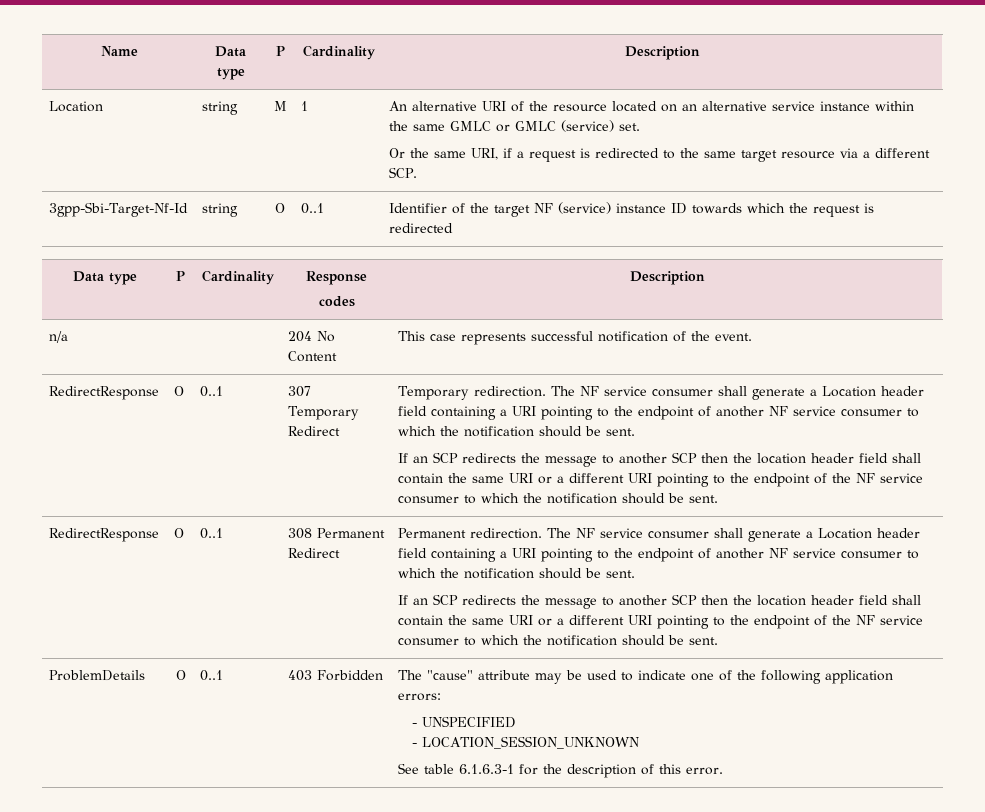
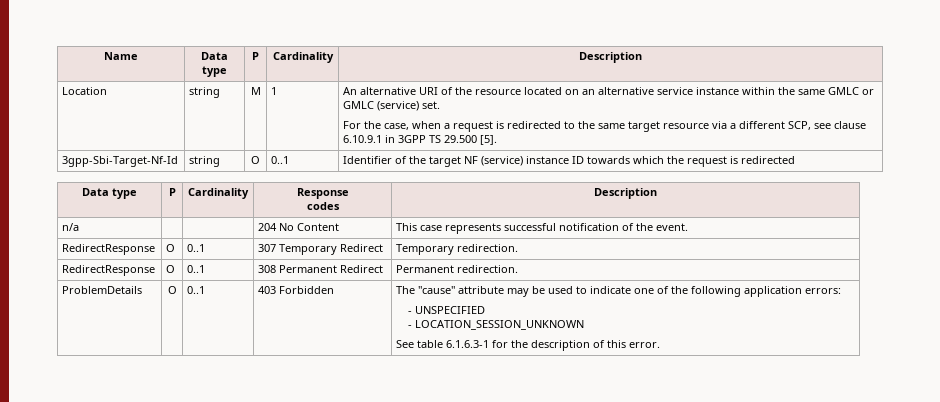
[389,148,513,160] Or the same URI, if -> [343,121,442,130] For the case, when
[389,167,418,178] SCP. -> [788,121,867,130] [343,135,498,145] SCP, see clause 6.10.9.1 in 3GPP TS 29.500 [5].
[551,386,925,400] [398,406,920,420] [398,426,636,437] [398,452,922,467] [398,473,924,487] [398,493,719,504] The NF service consumer shall generate a Location header field containing a URI pointing to the endpoint of another NF service consumer to which the notification should be sent. // If an SCP redirects the message to another SCP then the location header field shall contain the same URI or a different URI pointing to the endpoint of the NF service consumer to which the notification should be sent. -> (519, 248) none
[547,528,921,542] [398,548,920,562] [398,568,636,579] [398,594,922,609] [398,615,924,629] [398,635,719,646] The NF service consumer shall generate a Location header field containing a URI pointing to the endpoint of another NF service consumer to which the notification should be sent. // If an SCP redirects the message to another SCP then the location header field shall contain the same URI or a different URI pointing to the endpoint of the NF service consumer to which the notification should be sent. -> (519, 269) none

